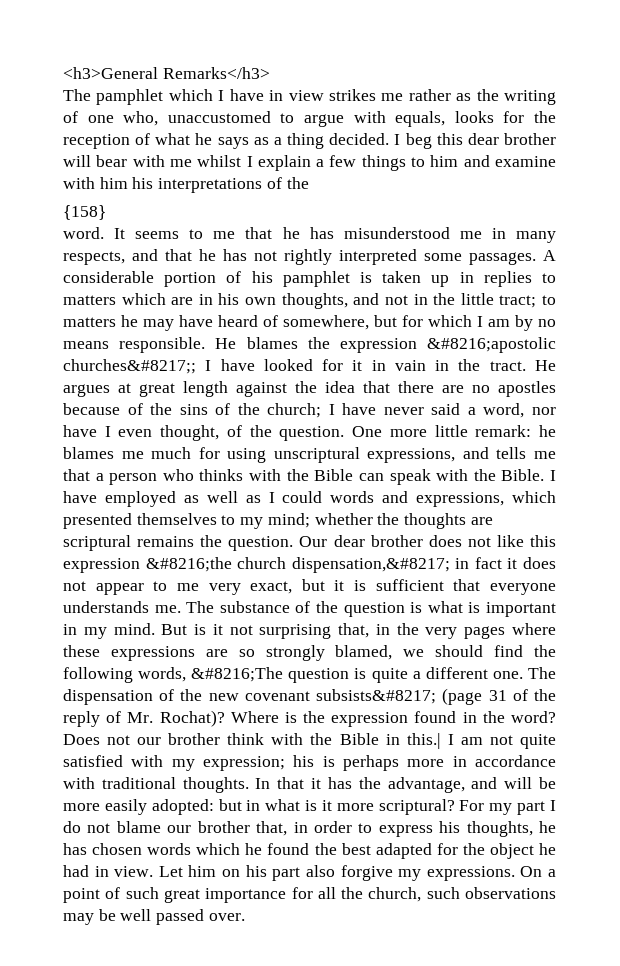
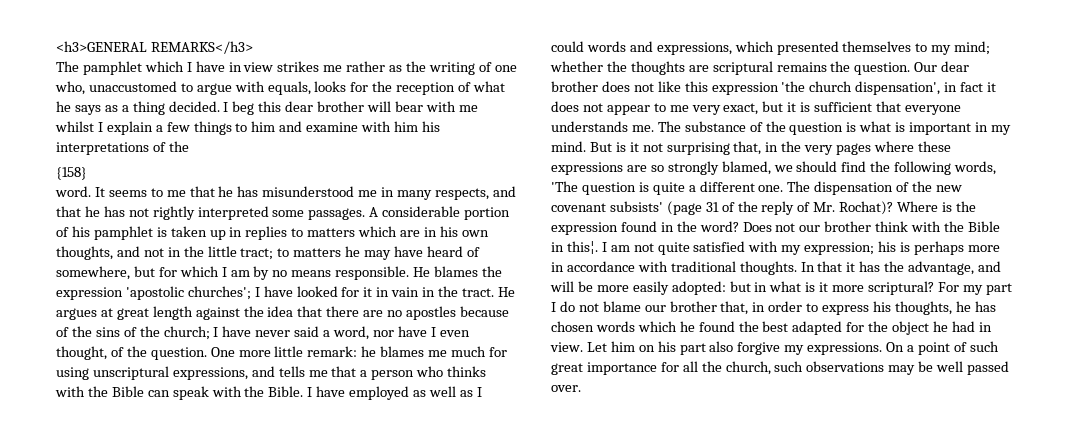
[63,67,270,79] <h3>General Remarks</h3> -> [56,41,253,54] <h3>GENERAL REMARKS</h3>
[427,337,557,353] [63,359,196,374] &#8216;apostolic churches&#8217;; -> [125,286,251,300] 'apostolic churches';
[145,557,450,573] &#8216;the church dispensation,&#8217; -> [781,81,941,95] 'the church dispensation',
[191,667,284,682] &#8216;The -> [551,181,578,192] 'The
[316,689,437,704] subsists&#8217; -> [609,201,663,212] subsists'
[406,733,441,749] this.| -> [566,241,598,254] this¦.

